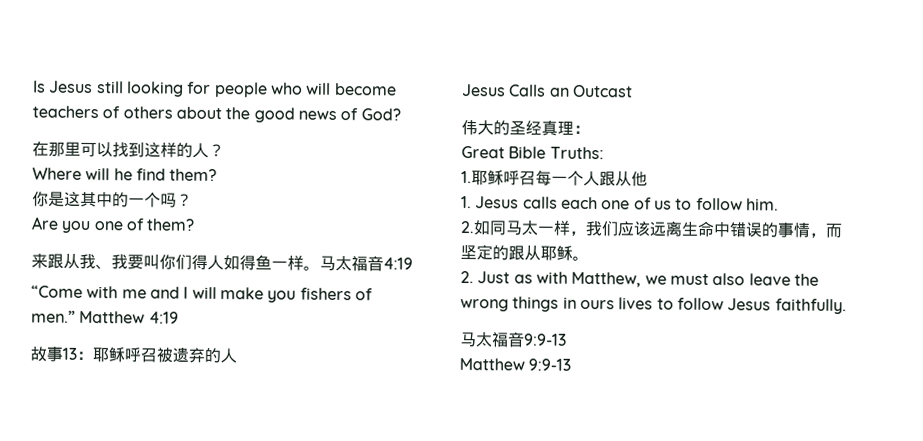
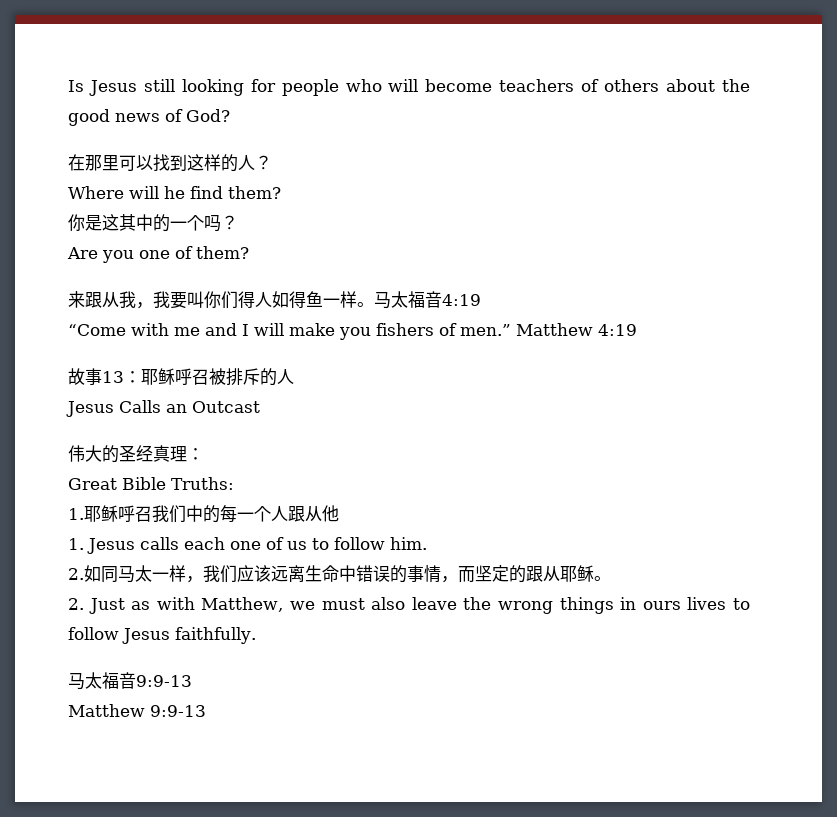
[95,264,112,270] 、 -> [136,302,153,309] ，
[172,347,205,363] 遗弃 -> [226,368,260,386] 排斥
(536, 178) none -> [152,505,220,523] 我们中的

